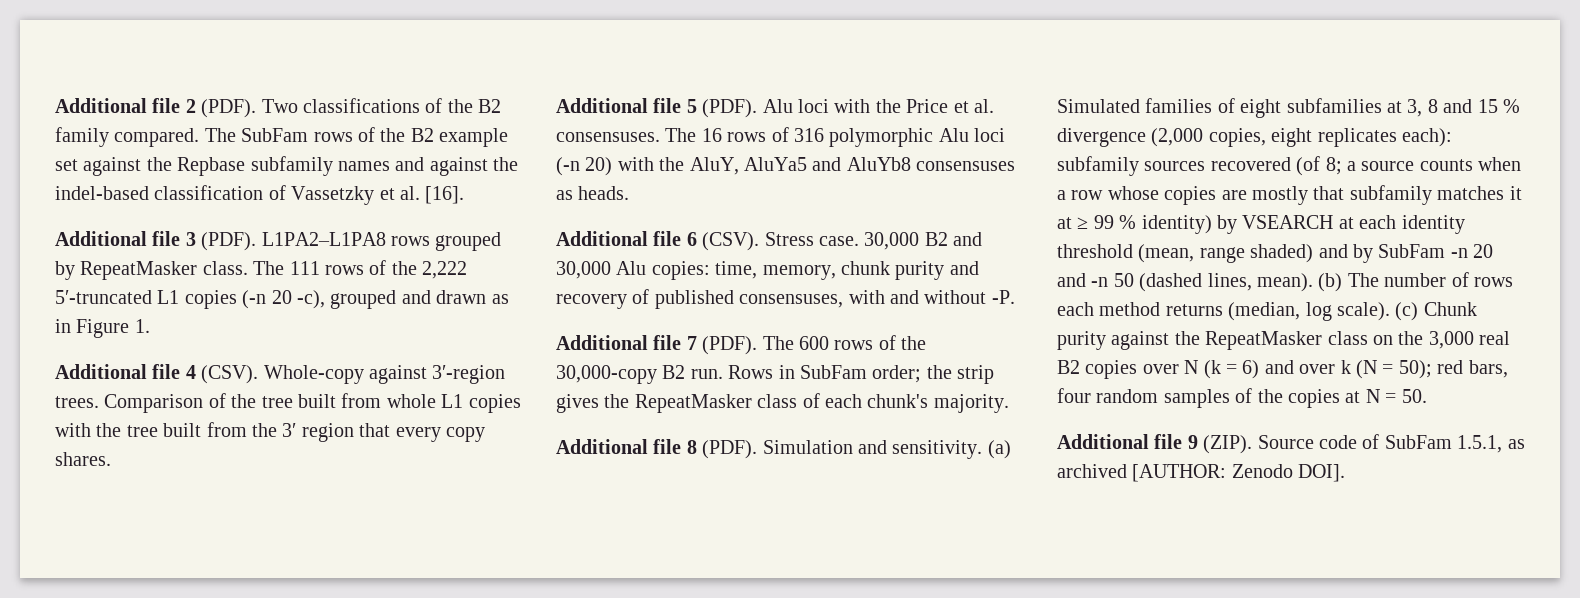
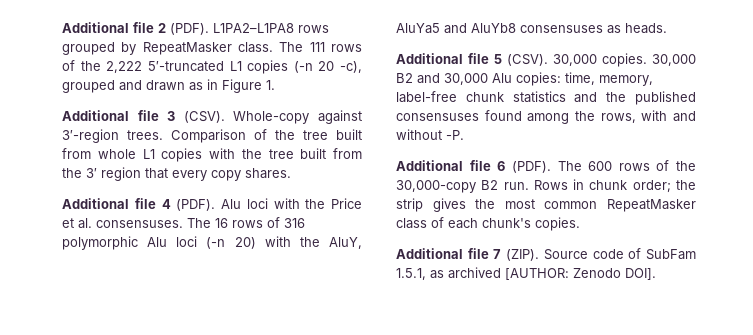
[261,98,502,113] [55,127,509,147] [55,156,519,176] [55,185,465,205] [55,231,257,251] Two classifications of the B2 family compared. The SubFam rows of the B2 example set against the Repbase subfamily names and against the indel-based classification of Vassetzky et al. [16]. // Additional file 3 (PDF). -> (209, 29) none
[185,365,196,379] 4 -> [167,111,176,121] 3
[686,99,697,113] 5 -> [161,199,171,209] 4
[686,232,859,251] 6 (CSV). Stress case. -> [494,53,647,67] 5 (CSV). 30,000 copies.
[841,261,979,280] [556,289,844,309] chunk purity and recovery of published consensuses, -> [396,91,696,105] [396,110,636,124] label-free chunk statistics and the published consensuses found among the rows,
[686,336,697,350] 7 -> [497,161,506,171] 6
[800,365,867,379] SubFam -> [589,180,628,190] chunk
(630, 401) none -> [504,199,598,209] most common
[933,394,1009,413] [556,439,1011,459] [1057,98,1520,118] [1057,128,1452,147] [1057,156,1522,176] [1057,185,1522,205] [1057,215,1465,234] [1057,244,1494,263] [1057,272,1513,292] [1057,302,1477,321] [1057,331,1511,350] [1057,360,1508,379] [1057,388,1427,408] [1057,434,1198,449] majority. // Additional file 8 (PDF). Simulation and sensitivity. (a) Simulated families of eight subfamilies at 3, 8 and 15 % divergence (2,000 copies, eight replicates each): subfamily sources recovered (of 8; a source counts when a row whose copies are mostly that subfamily matches it at ≥ 99 % identity) by VSEARCH at each identity threshold (mean, range shaded) and by SubFam -n 20 and -n 50 (dashed lines, mean). (b) The number of rows each method returns (median, log scale). (c) Chunk purity against the RepeatMasker class on the 3,000 real B2 copies over N (k = 6) and over k (N = 50); red bars, four random samples of the copies at N = 50. // Additional file 9 -> [535,217,580,231] [396,248,502,259] copies. // Additional file 7

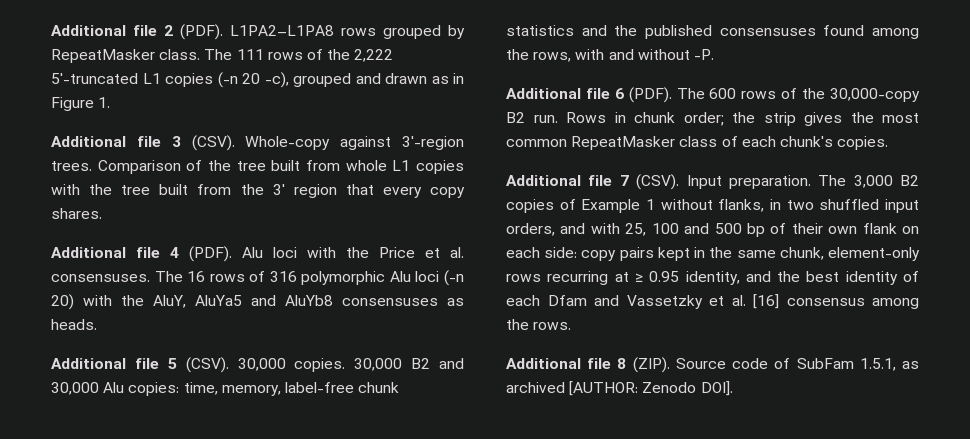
(502, 254) none -> [636,174,919,190] [506,199,919,213] [506,223,919,237] [506,247,920,261] [506,271,920,285] [506,294,919,309] [506,319,572,330] [506,358,627,369] (CSV). Input preparation. The 3,000 B2 copies of Example 1 without flanks, in two shuffled input orders, and with 25, 100 and 500 bp of their own flank on each side: copy pairs kept in the same chunk, element-only rows recurring at ≥ 0.95 identity, and the best identity of each Dfam and Vassetzky et al. [16] consensus among the rows. // Additional file 8

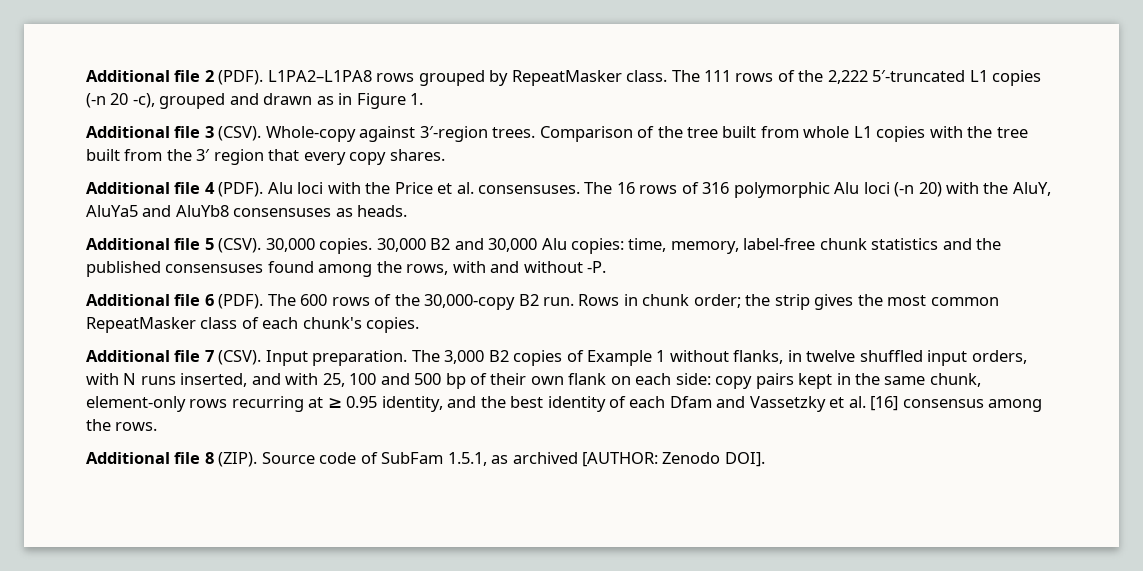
[786,200,814,210] two -> [806,350,856,362] twelve
(555, 229) none -> [86,373,248,387] with N runs inserted,

